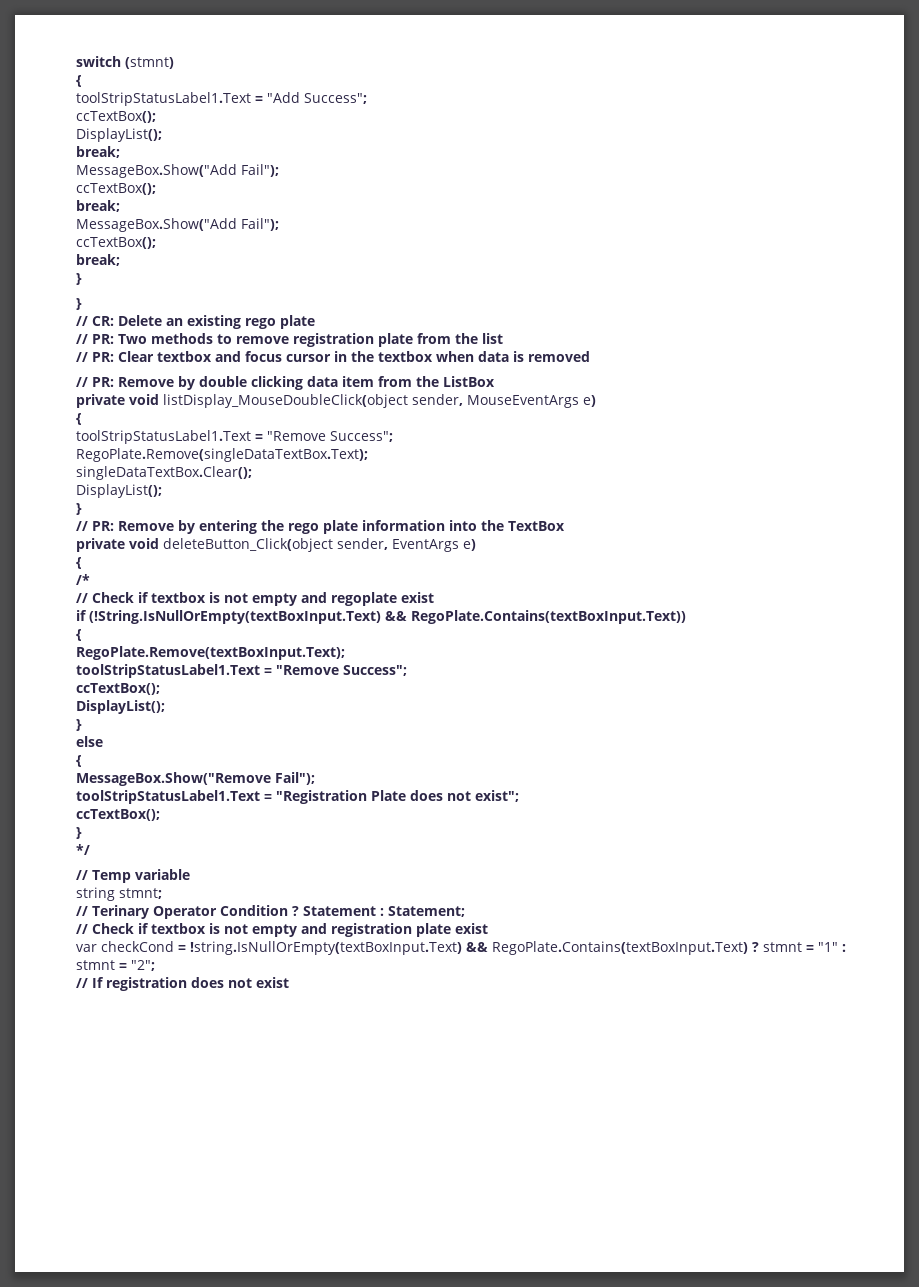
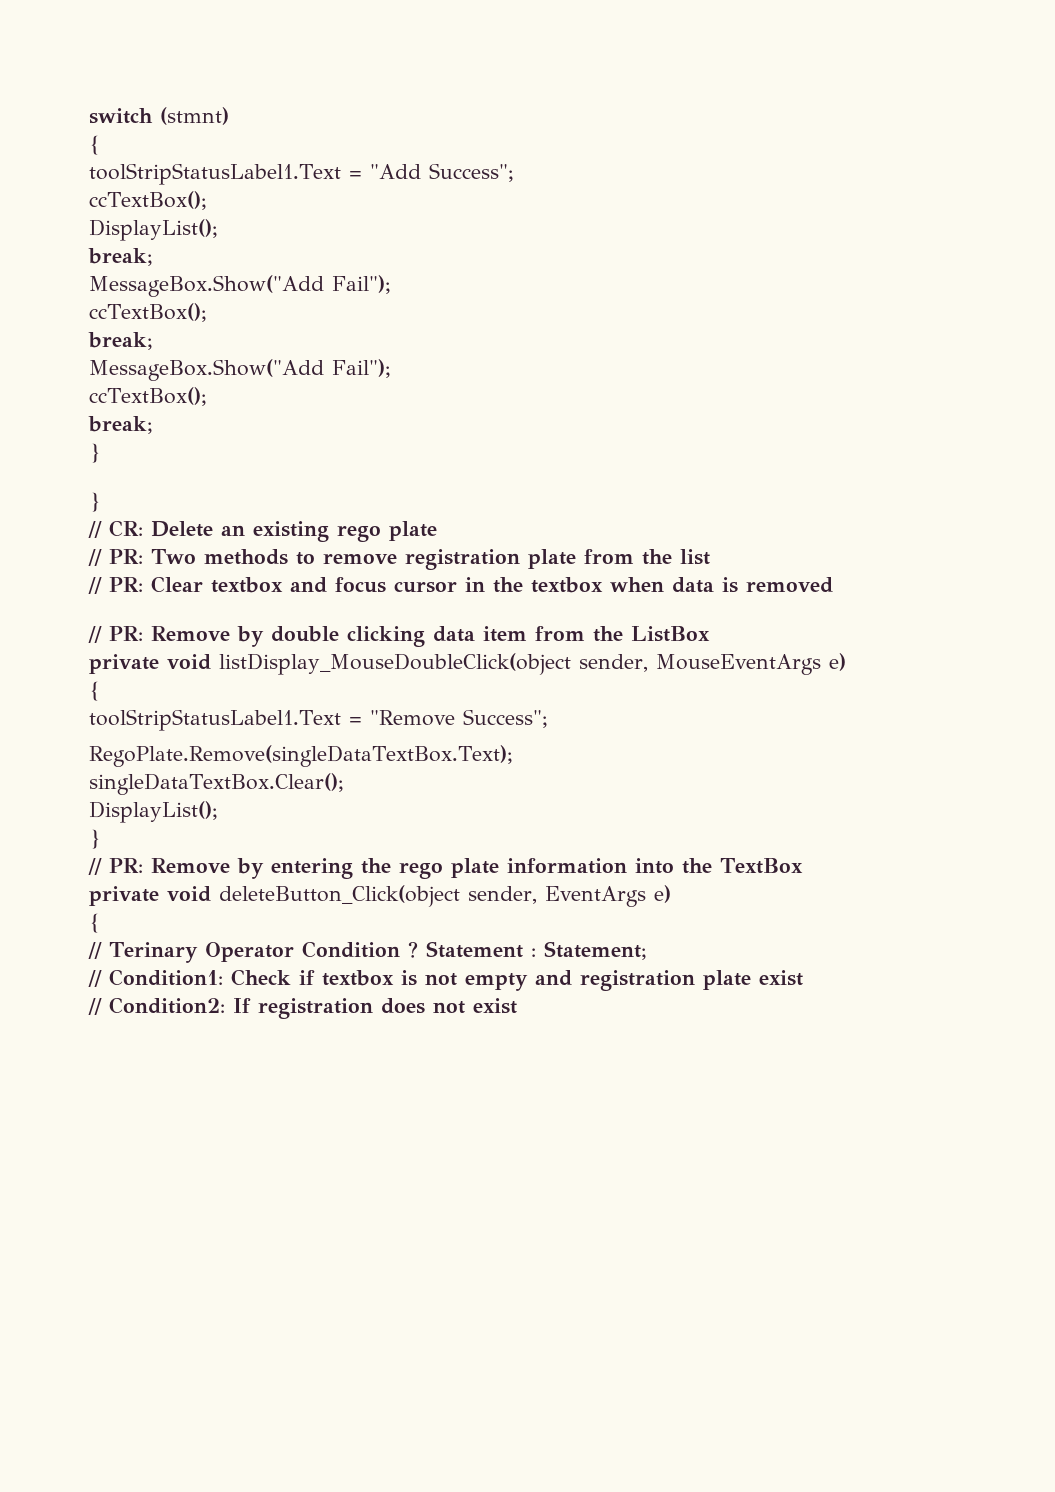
[76,574,90,585] [76,592,434,606] [76,610,686,624] [76,629,82,641] [76,646,345,660] [76,664,407,678] [76,683,160,695] [76,700,165,714] [76,719,82,731] [76,736,103,747] [76,755,82,767] [76,772,315,786] [76,790,519,804] [76,809,160,821] [76,827,82,839] [76,844,90,855] [76,869,190,883] [76,887,162,901] // /* // // Check if textbox is not empty and regoplate exist // if (!String.IsNullOrEmpty(textBoxInput.Text) && RegoPlate.Contains(textBoxInput.Text)) // { // RegoPlate.Remove(textBoxInput.Text); // toolStripStatusLabel1.Text = "Remove Success"; // ccTextBox(); // DisplayList(); // } // else // { // MessageBox.Show("Remove Fail"); // toolStripStatusLabel1.Text = "Registration Plate does not exist"; // ccTextBox(); // } // */ // // Temp variable // string stmnt; -> (101, 923) none
(88, 929) none -> [109,969,223,986] Condition1:
[76,941,846,955] [76,960,155,971] [76,978,88,988] // var checkCond = !string.IsNullOrEmpty(textBoxInput.Text) && RegoPlate.Contains(textBoxInput.Text) ? stmnt = "1" : stmnt = "2"; // // -> [88,997,225,1015] // // Condition2:

